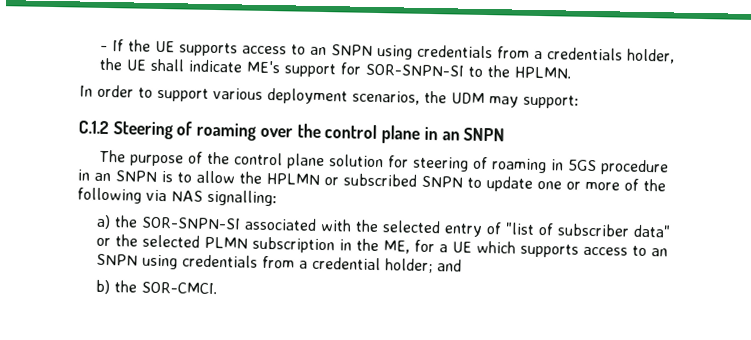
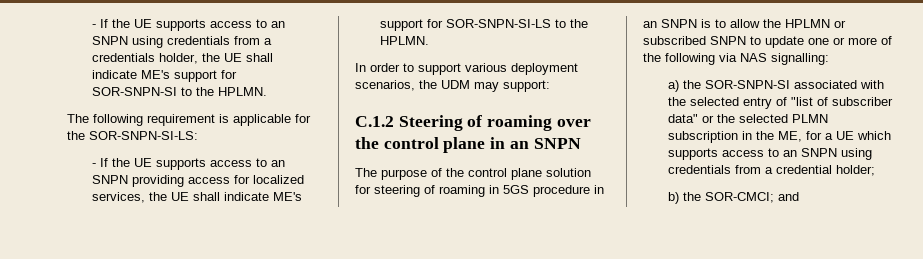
(572, 72) none -> [67,114,311,126] [67,131,198,140] [91,158,285,170] [91,175,304,187] [91,192,302,203] [379,19,588,31] [379,36,429,45] // The following requirement is applicable for the SOR-SNPN-SI-LS: // - If the UE supports access to an SNPN providing access for localized services, the UE shall indicate ME's support for SOR-SNPN-SI-LS to the HPLMN.
[437,259,463,272] and -> (875, 170) none
[141,281,218,295] SOR-CMCI. -> [704,192,799,203] SOR-CMCI; and

